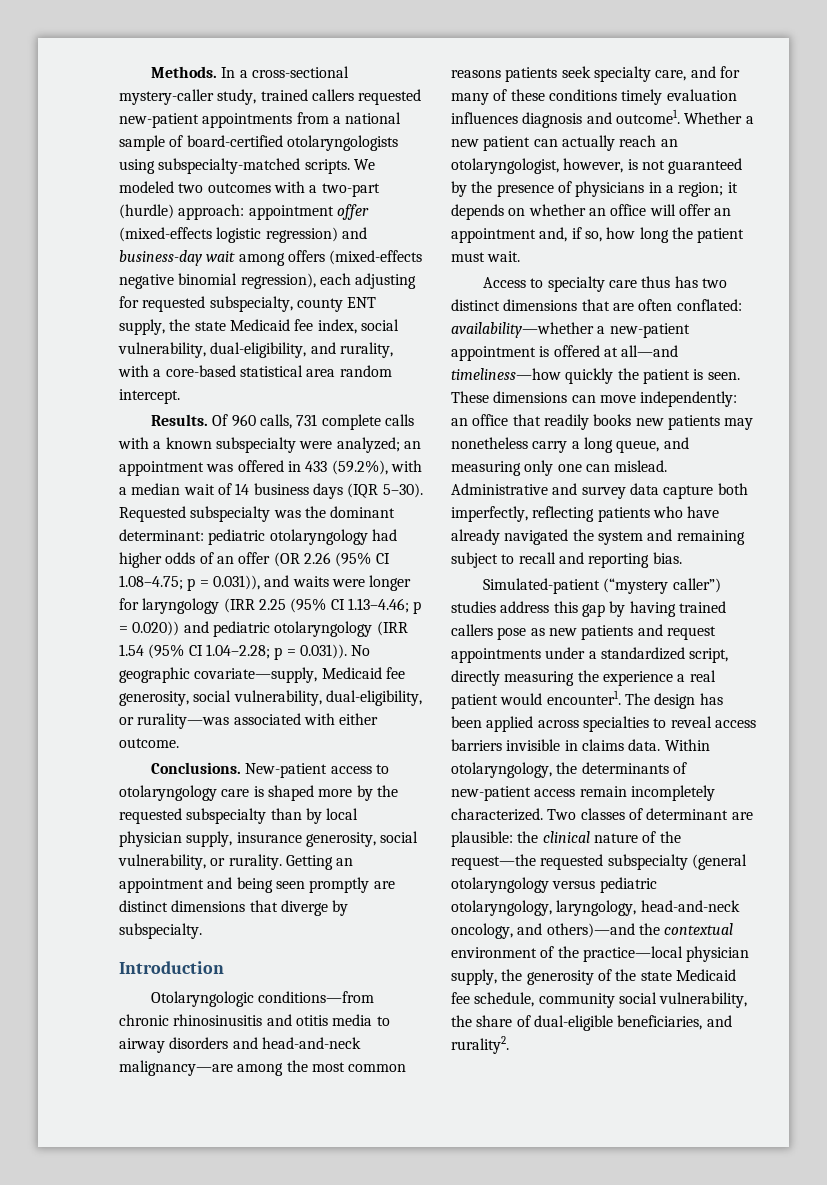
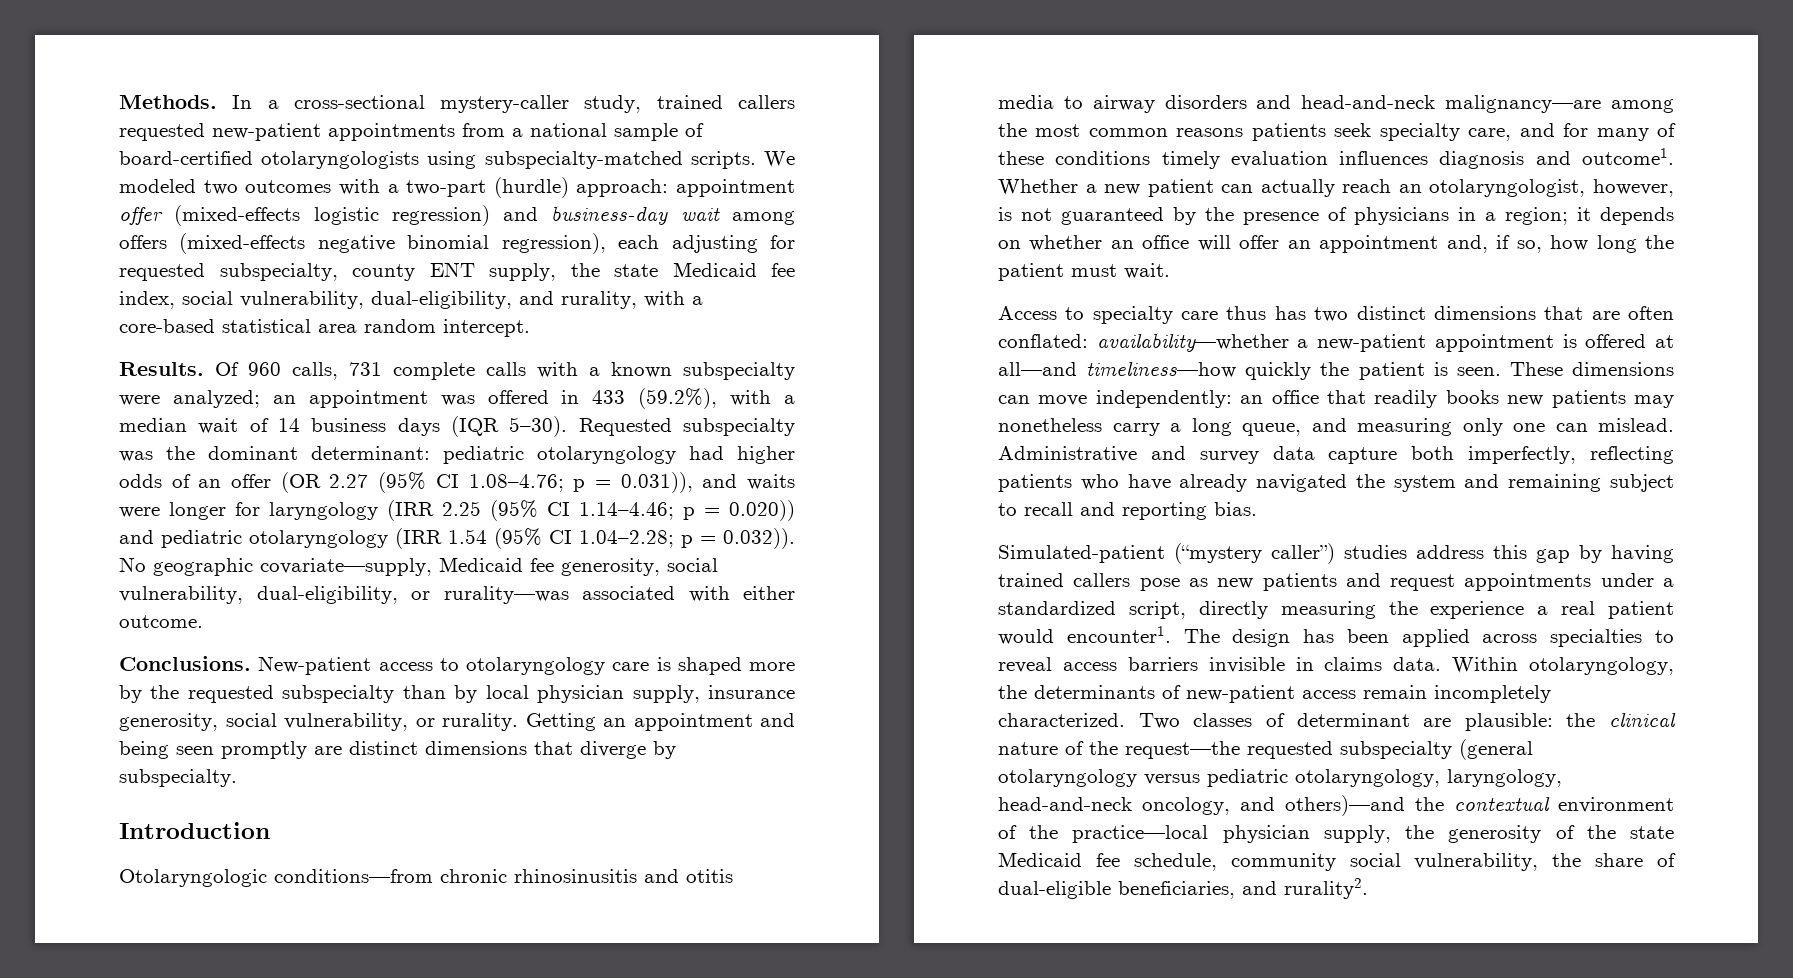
[303,552,390,567] [119,575,183,590] 2.26 (95% CI 1.08–4.75; -> [329,472,564,493] 2.27 (95% CI 1.08–4.76;
[347,598,409,613] 1.13–4.46; -> [579,502,674,520] 1.14–4.46;
[299,644,347,659] 0.031)). -> [723,528,795,549] 0.032)).

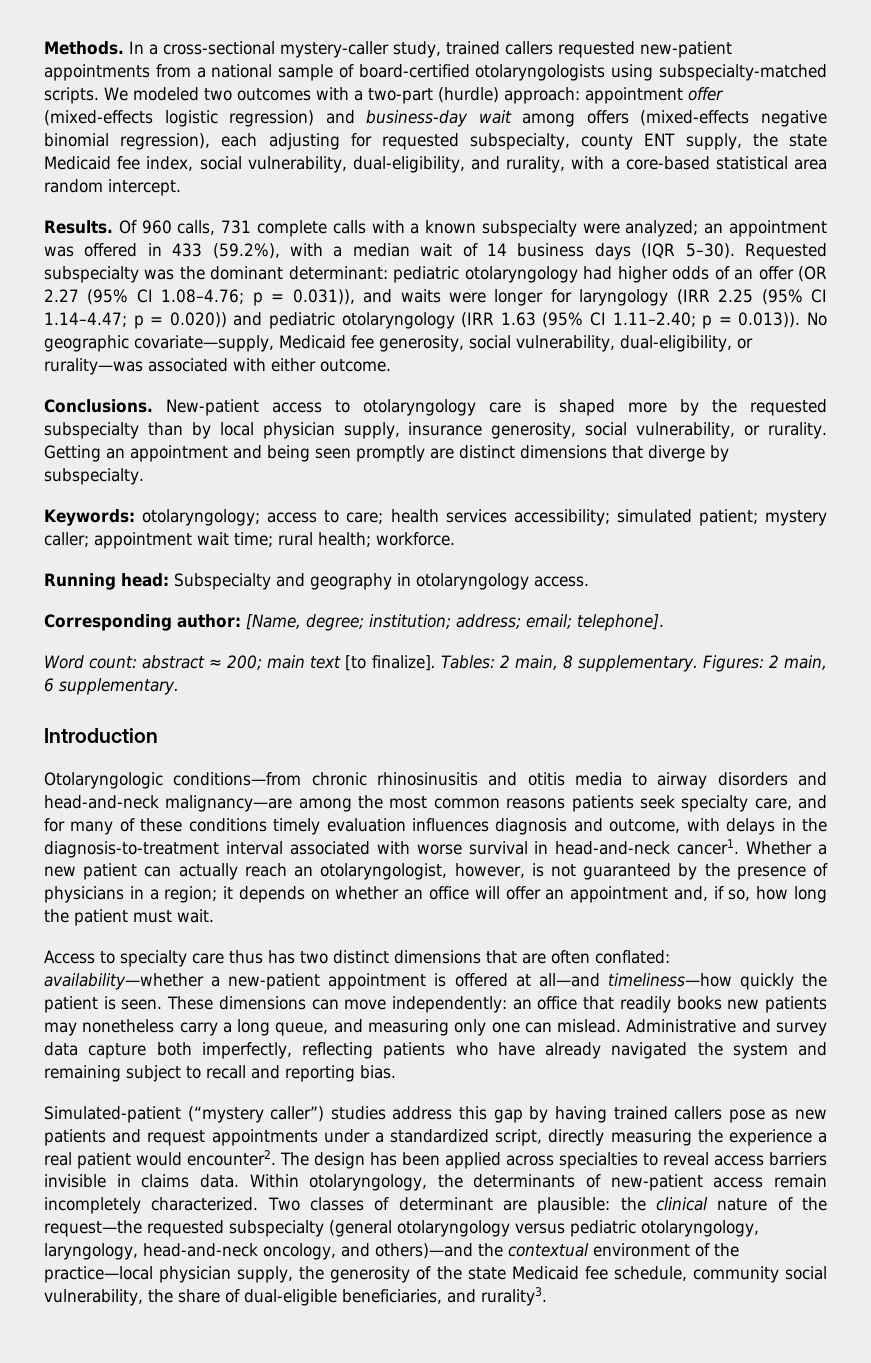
[579,502,674,520] 1.14–4.46; -> [44,312,127,327] 1.14–4.47;
[448,528,795,549] 1.54 (95% CI 1.04–2.28; p = 0.032)). -> [500,312,801,329] 1.63 (95% CI 1.11–2.40; p = 0.013)).
(237, 778) none -> [44,509,828,526] [44,532,455,549] [44,573,589,590] [44,614,664,631] [44,655,827,672] [44,678,179,695] // Keywords: otolaryngology; access to care; health services accessibility; simulated patient; mystery caller; appointment wait time; rural health; workforce. // Running head: Subspecialty and geography in otolaryngology access. // Corresponding author: [Name, degree; institution; address; email; telephone]. // Word count: abstract ≈ 200; main text [to finalize]. Tables: 2 main, 8 supplementary. Figures: 2 main, 6 supplementary.
[1582,148,1674,165] outcome1. -> [609,818,828,835] [44,839,740,858] outcome, with delays in the diagnosis-to-treatment interval associated with worse survival in head-and-neck cancer1.
[1066,626,1171,643] encounter1. -> [187,1150,276,1166] encounter2.
[1284,878,1368,899] rurality2. -> [481,1287,547,1306] rurality3.

